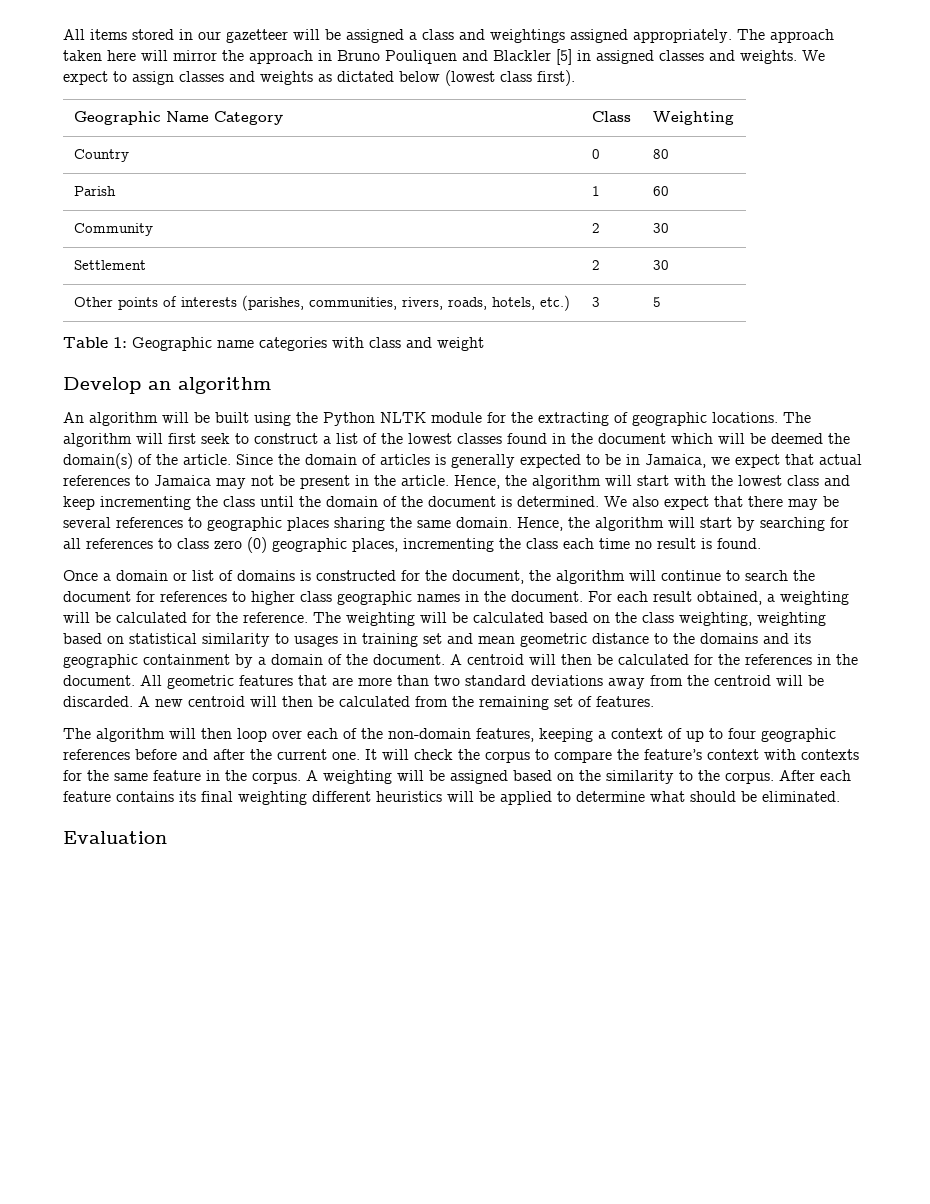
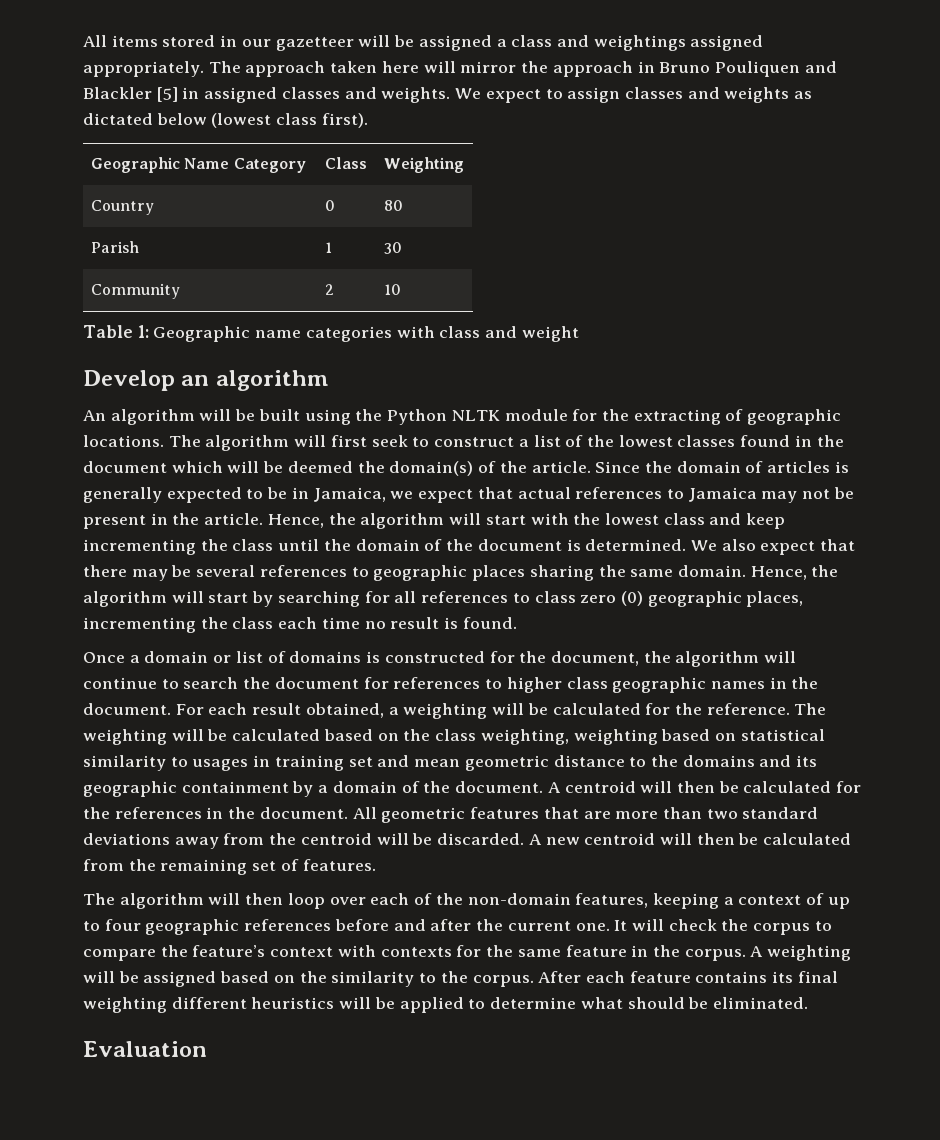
[652,186,669,196] 60 -> [383,242,402,254] 30
[652,223,669,233] [73,260,146,270] [591,260,600,270] [652,260,669,270] [73,295,570,311] [591,297,600,307] [652,297,661,307] 30 // Settlement | 2 | 30 // Other points of interests (parishes, communities, rivers, roads, hotels, etc.) | 3 | 5 -> [383,284,401,295] 10

